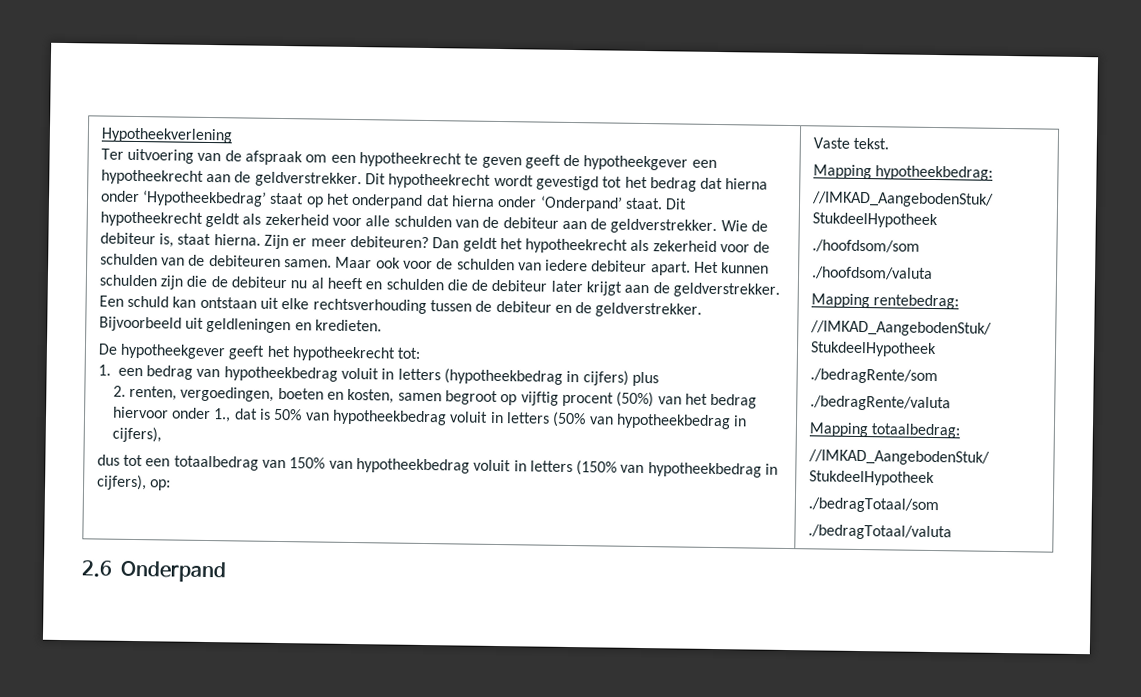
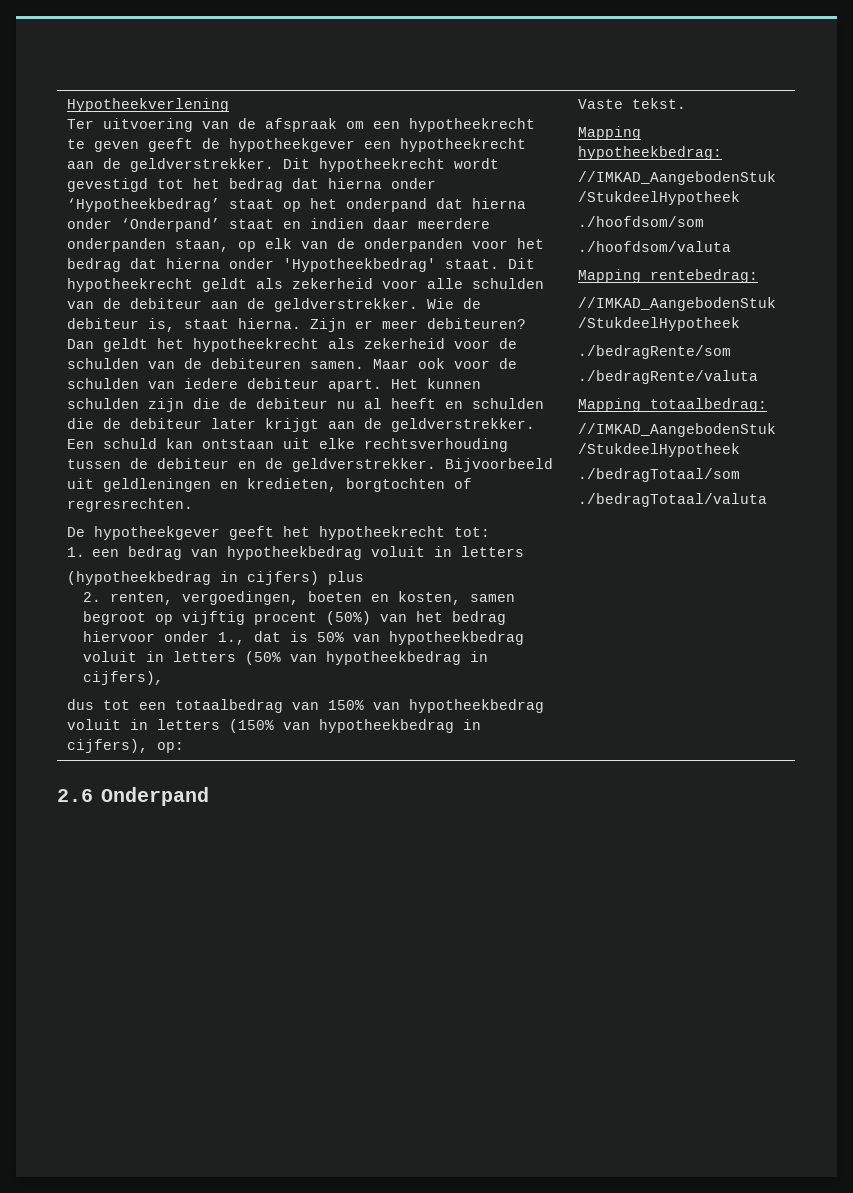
(623, 203) none -> [229,218,491,229] [67,238,545,252] [67,258,437,272] staat en indien daar meerdere onderpanden staan, op elk van de onderpanden voor het bedrag dat hierna onder 'Hypotheekbedrag'
[314,319,382,332] kredieten. -> [247,478,473,492] [67,498,194,512] kredieten, borgtochten of regresrechten.
(441, 374) none -> (525, 551) //

